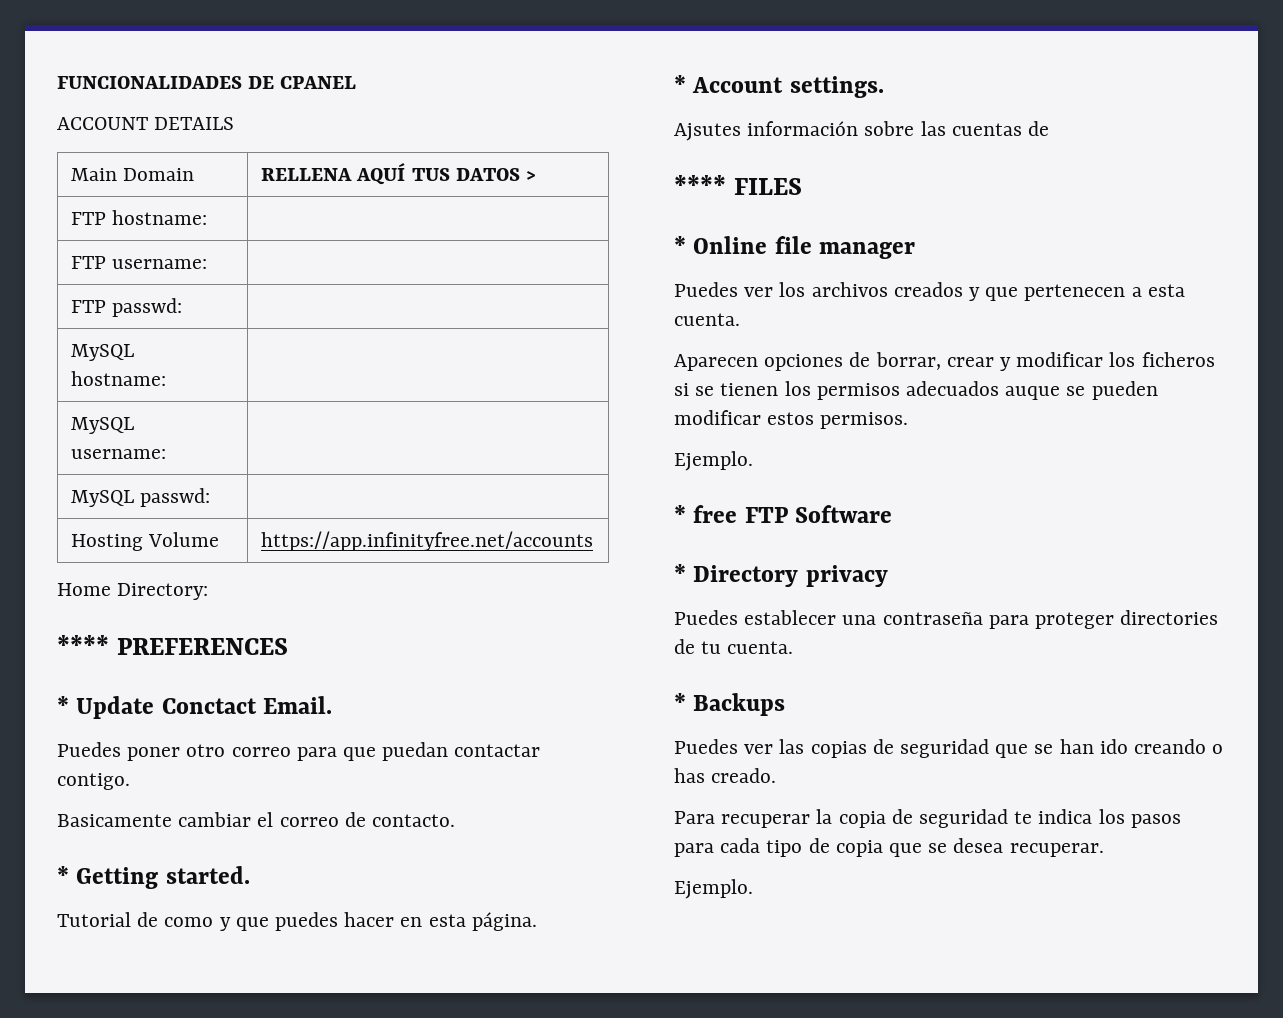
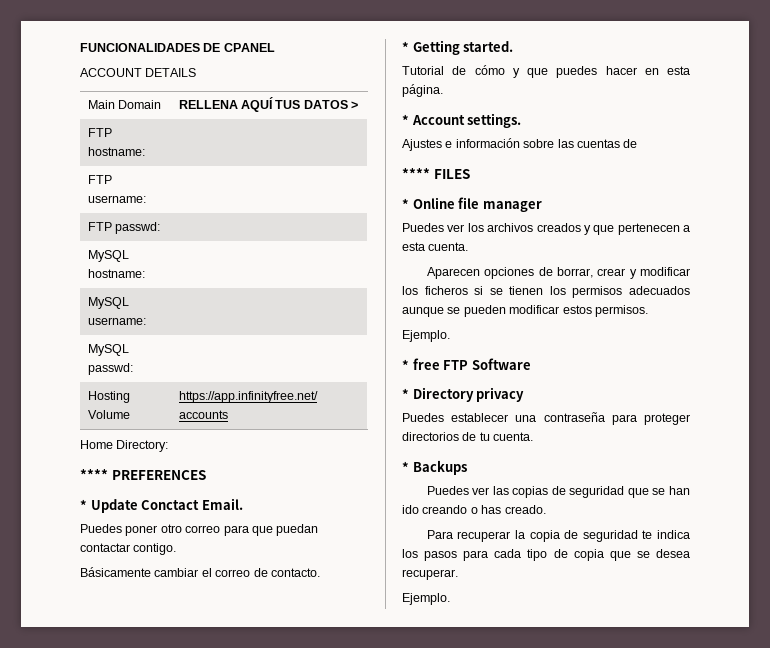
[57,814,172,827] Basicamente -> [80,567,151,577] Básicamente
[164,917,214,927] como -> [474,65,505,75] cómo
[674,123,741,141] Ajsutes -> [402,139,453,151] Ajustes e
[1005,386,1061,400] auque -> [402,307,444,317] aunque
[1120,610,1219,625] directories -> [402,432,459,441] directorios

